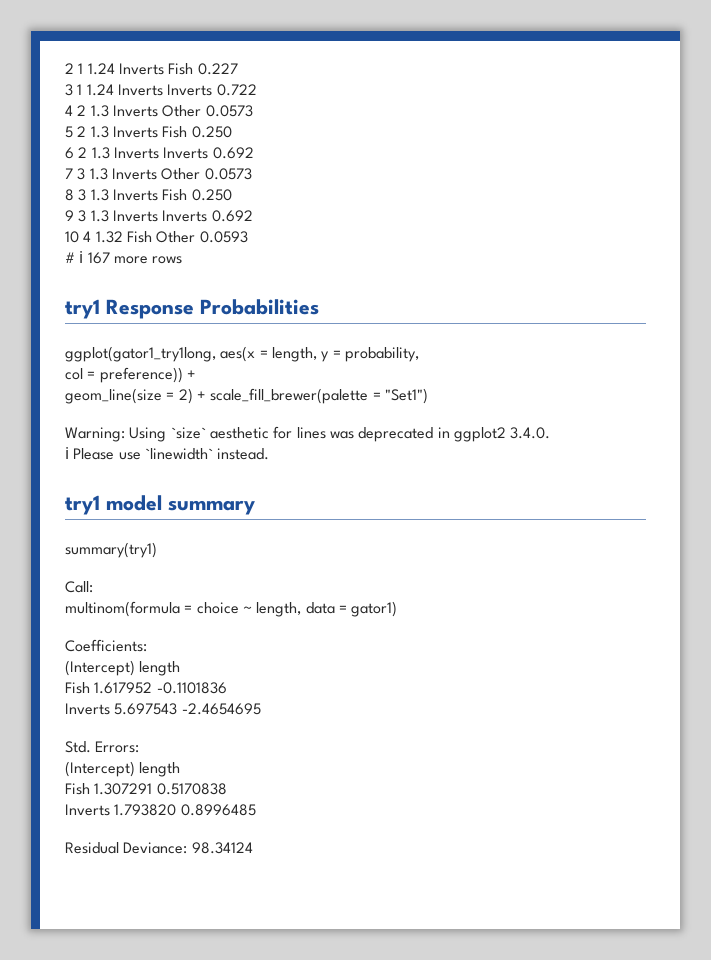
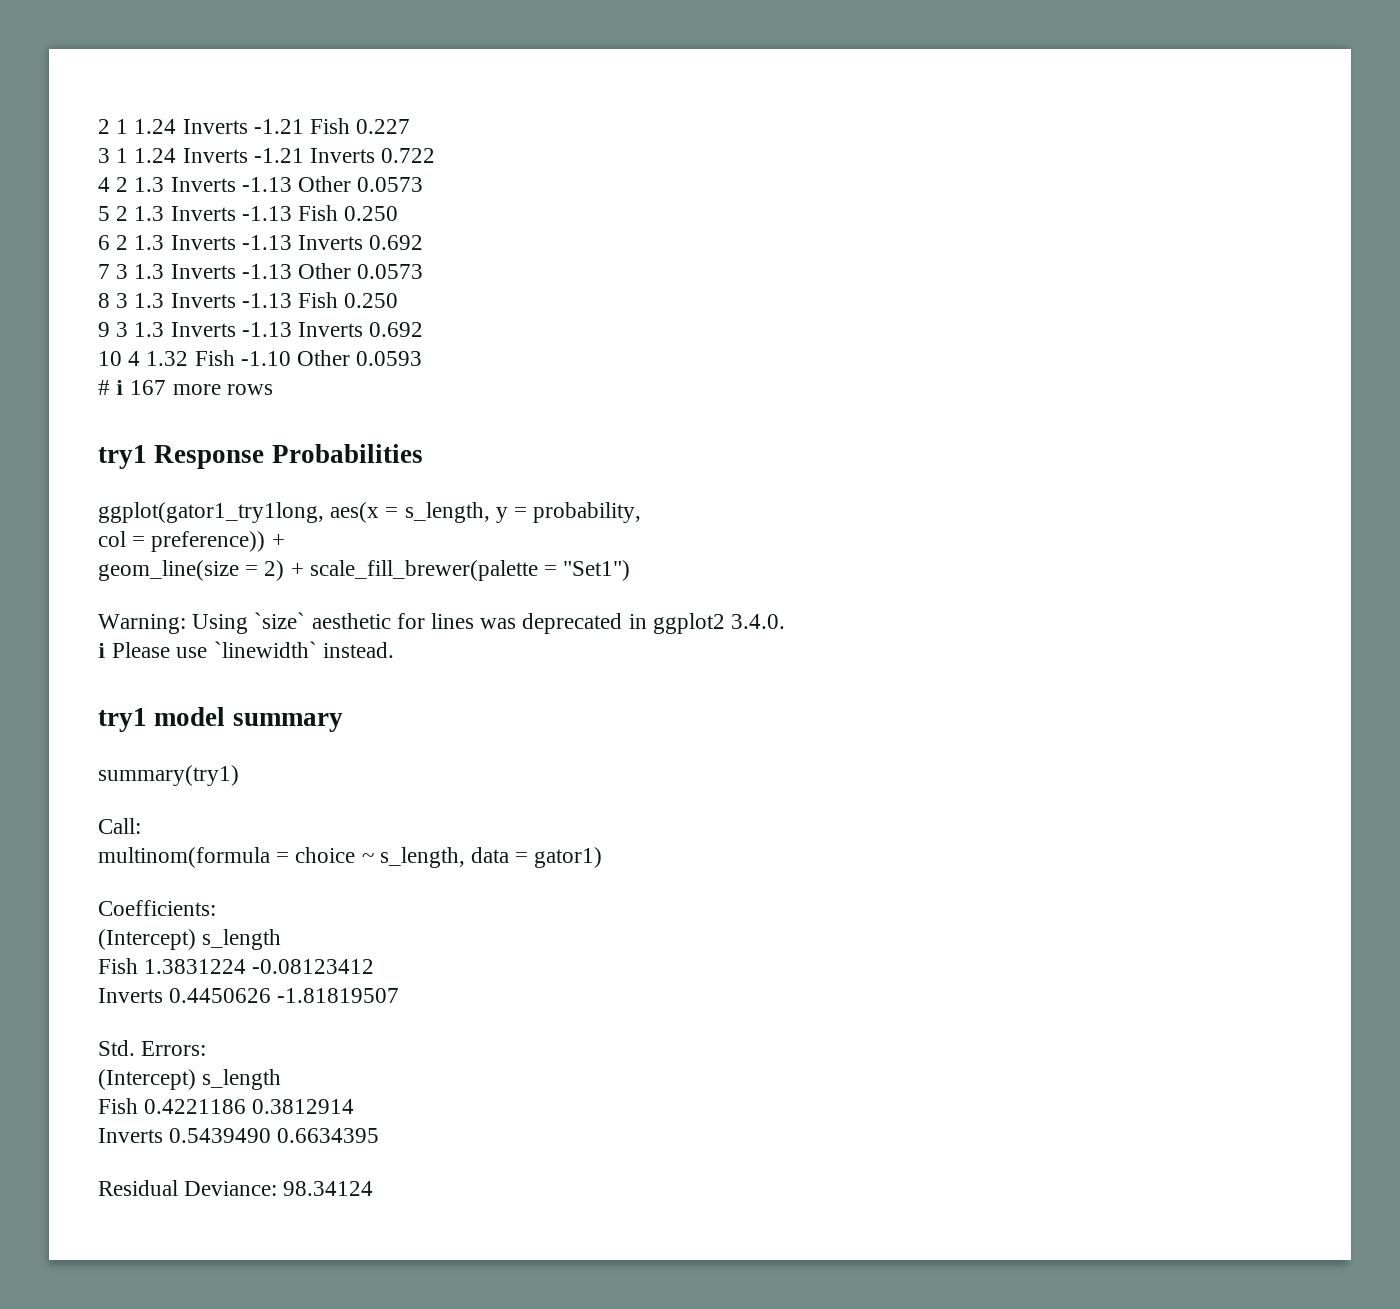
(164, 69) none -> [253,119,304,134] -1.21
(163, 90) none -> [253,148,304,163] -1.21
(158, 111) none -> [241,177,292,192] -1.13
(158, 132) none -> [241,206,292,221] -1.13
(159, 153) none -> [241,235,292,250] -1.13
(157, 174) none -> [241,264,292,279] -1.13
(158, 195) none -> [241,293,292,308] -1.13
(158, 216) none -> [241,322,292,337] -1.13
(152, 237) none -> [240,351,291,366] -1.10
[271,347,317,362] length, -> [404,502,490,523] s_length,
[256,602,302,617] length, -> [379,847,465,868] s_length,
[139,661,181,676] [65,682,227,694] [65,703,261,715] length // Fish 1.617952 -0.1101836 // Inverts 5.697543 -2.4654695 -> [202,929,282,950] [98,958,375,974] [98,988,400,1003] s_length // Fish 1.3831224 -0.08123412 // Inverts 0.4450626 -1.81819507
[139,762,181,777] [65,783,227,795] [65,804,256,816] length // Fish 1.307291 0.5170838 // Inverts 1.793820 0.8996485 -> [202,1069,282,1090] [98,1098,355,1114] [98,1128,380,1143] s_length // Fish 0.4221186 0.3812914 // Inverts 0.5439490 0.6634395

